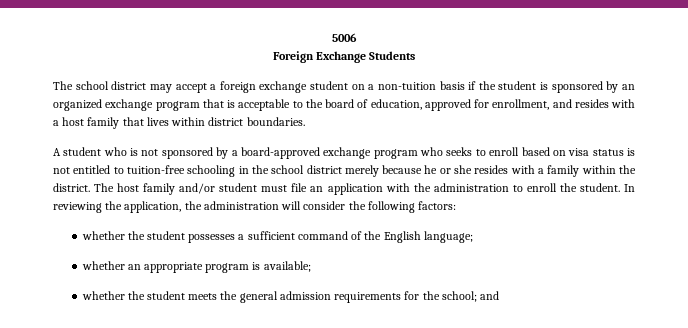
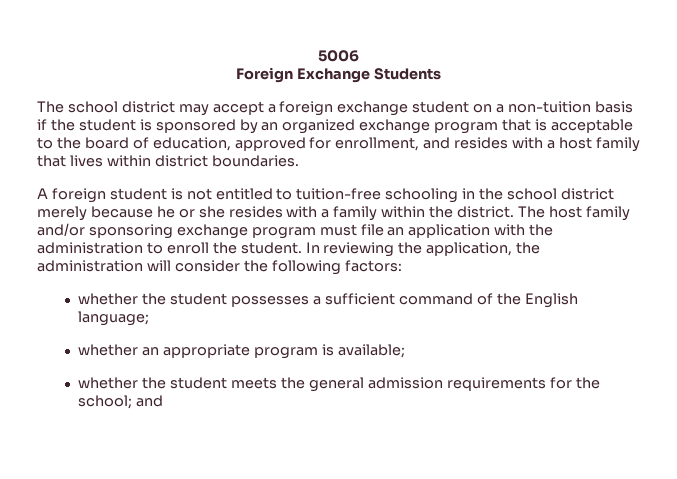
[63,147,624,159] student who is not sponsored by a board-approved exchange program who seeks to enroll based on visa status -> [51,188,167,203] foreign student
[219,183,258,192] student -> [88,224,316,239] sponsoring exchange program

